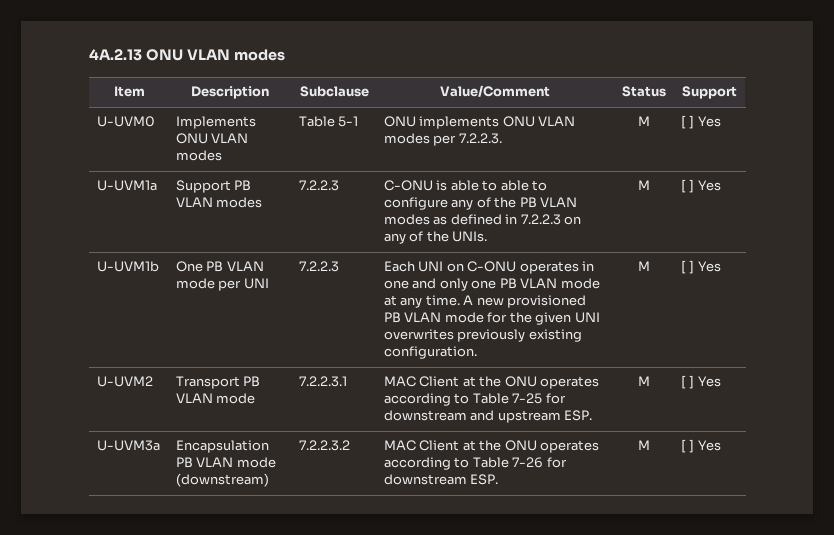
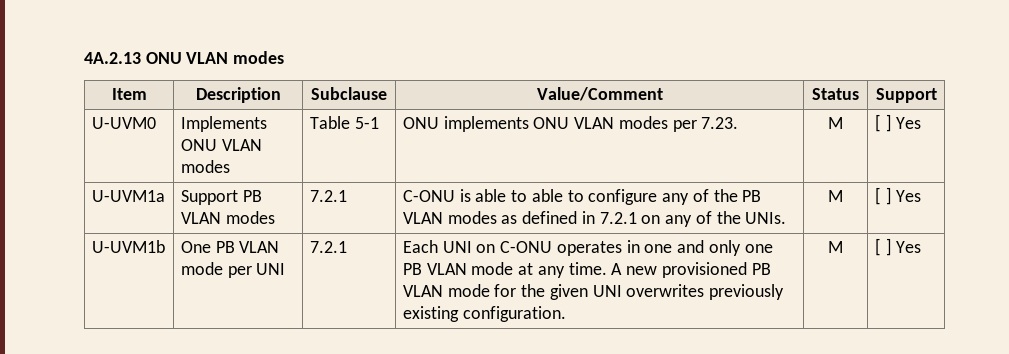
[458,133,502,144] 7.2.2.3. -> [701,117,739,129] 7.23.
[298,180,339,191] 7.2.2.3 -> [309,190,347,202] 7.2.1
[520,214,561,225] 7.2.2.3 -> [599,212,637,224] 7.2.1
[298,261,339,272] 7.2.2.3 -> [309,241,347,253] 7.2.1
[96,376,153,387] [175,376,261,389] [175,393,256,404] [298,376,347,387] [383,376,600,389] [383,393,566,406] [383,410,593,423] [637,376,650,386] [680,375,721,389] [96,440,160,451] [175,440,269,453] [175,457,276,468] [175,473,269,487] [298,440,350,451] [383,440,600,453] [383,457,567,470] [383,474,499,485] [637,440,650,450] [680,439,721,453] // U-UVM2 | Transport PB VLAN mode | 7.2.2.3.1 | MAC Client at the ONU operates according to Table 7-25 for downstream and upstream ESP. | M | [ ] Yes // U-UVM3a | Encapsulation PB VLAN mode (downstream) | 7.2.2.3.2 | MAC Client at the ONU operates according to Table 7-26 for downstream ESP. | M | [ ] Yes -> (922, 247) none

